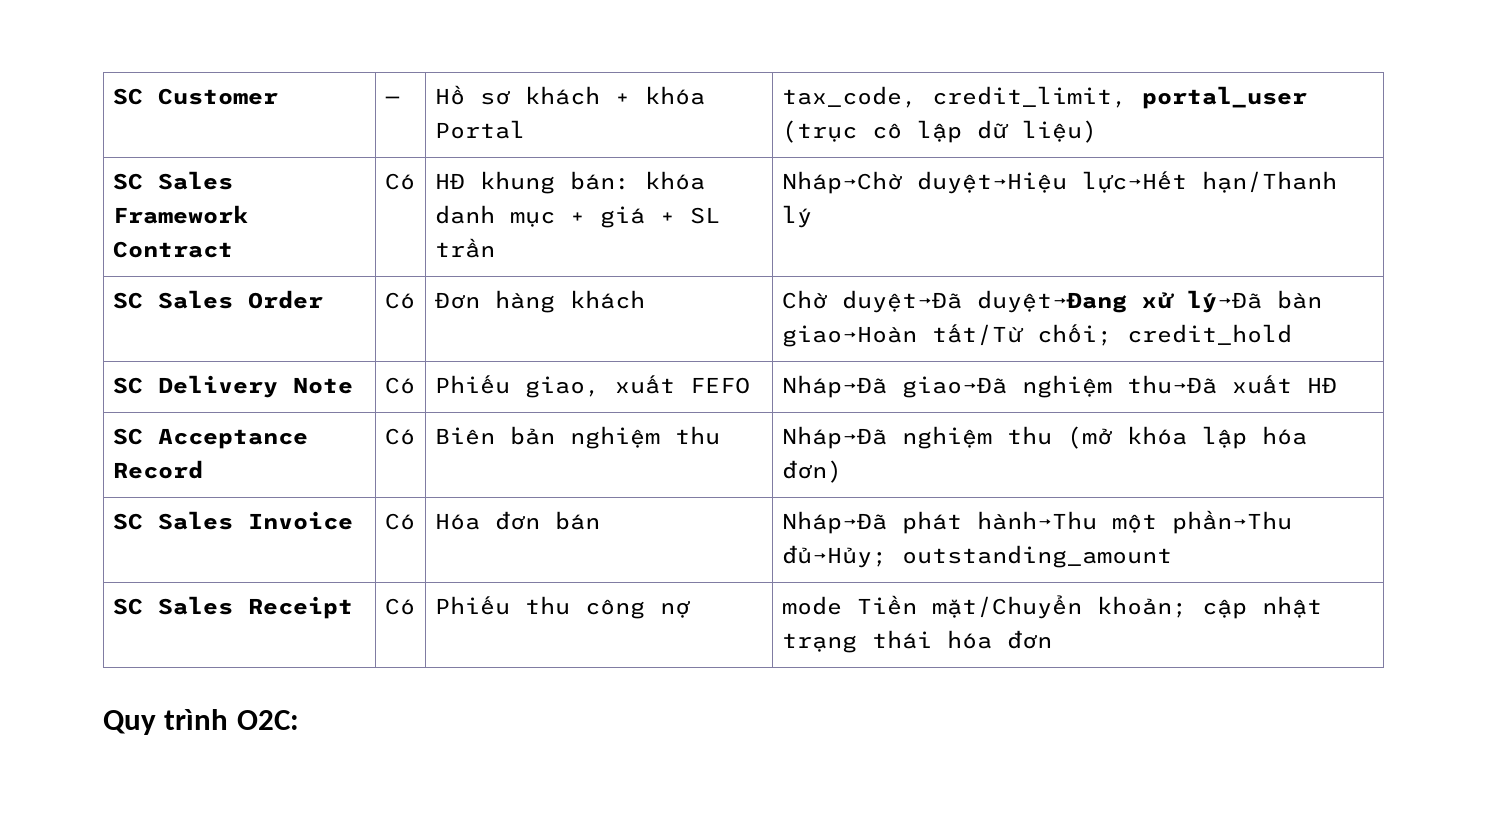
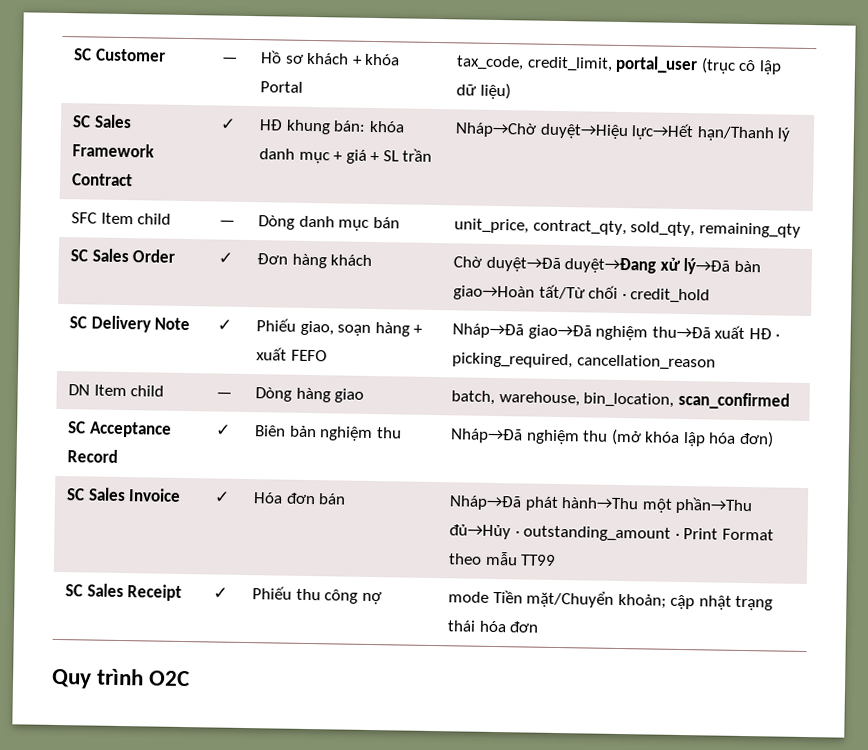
[384,173,415,190] Có -> [219,118,236,130] ✓
(812, 216) none -> [70,212,172,225] [218,220,235,226] [257,215,400,231] [453,218,801,238] // SFC Item child | — | Dòng danh mục bán | unit_price, contract_qty, sold_qty, remaining_qty
[384,292,415,309] Có -> [217,252,233,264] ✓
[1036,324,1112,346] chối; -> [588,285,627,300] chối ·
[384,377,415,394] Có -> [216,319,232,331] ✓
(600, 387) none -> [337,322,424,337] soạn hàng +
(1337, 385) none -> [775,333,781,340] [451,352,716,371] [67,384,165,397] [215,392,232,398] [254,387,365,403] [450,390,790,410] · picking_required, cancellation_reason // DN Item child | — | Dòng hàng giao | batch, warehouse, bin_location, scan_confirmed
[384,428,415,445] Có -> [215,424,231,436] ✓
[384,513,415,530] Có -> [213,491,230,503] ✓
[781,545,887,568] đủ→Hủy; -> [448,524,520,540] đủ→Hủy ·
(1172, 556) none -> [674,528,774,541] [447,551,557,566] · Print Format theo mẫu TT99
[384,598,415,615] Có -> [212,587,228,599] ✓
[236,710,299,730] O2C: -> [148,670,191,687] O2C

